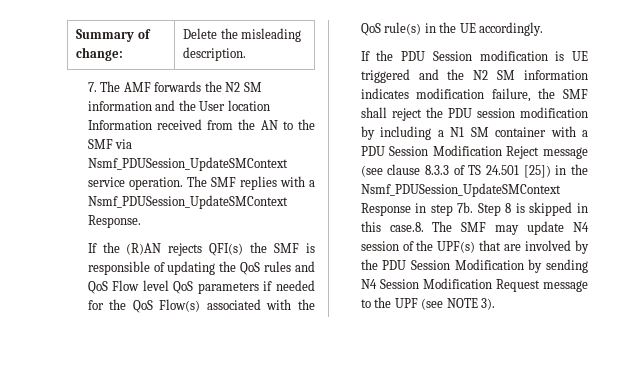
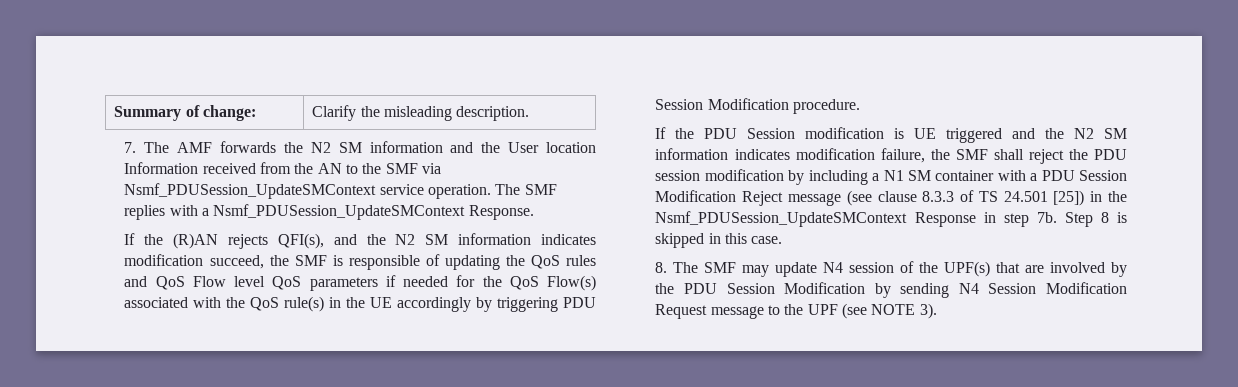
[183,28,218,39] Delete -> [312,105,357,121] Clarify
[209,243,244,256] QFI(s) -> [277,233,596,249] [124,254,264,269] QFI(s), and the N2 SM information indicates modification succeed,
[479,22,544,36] accordingly. -> [397,297,597,312] [655,98,861,114] accordingly by triggering PDU Session Modification procedure.
[389,222,424,232] case.8. -> [751,236,783,244] [655,262,668,273] case. // 8.

